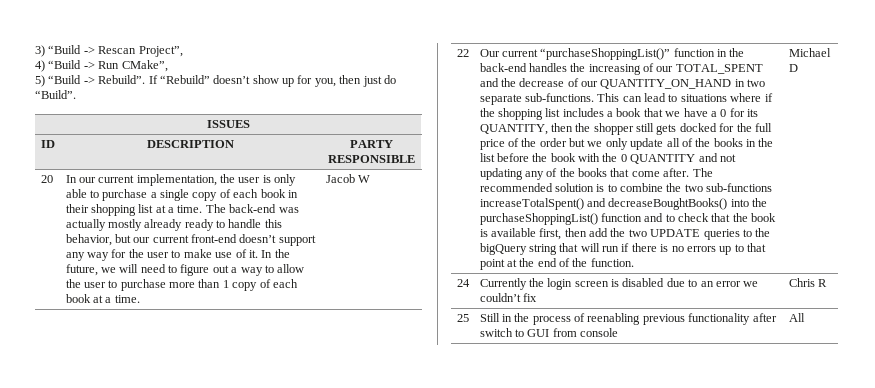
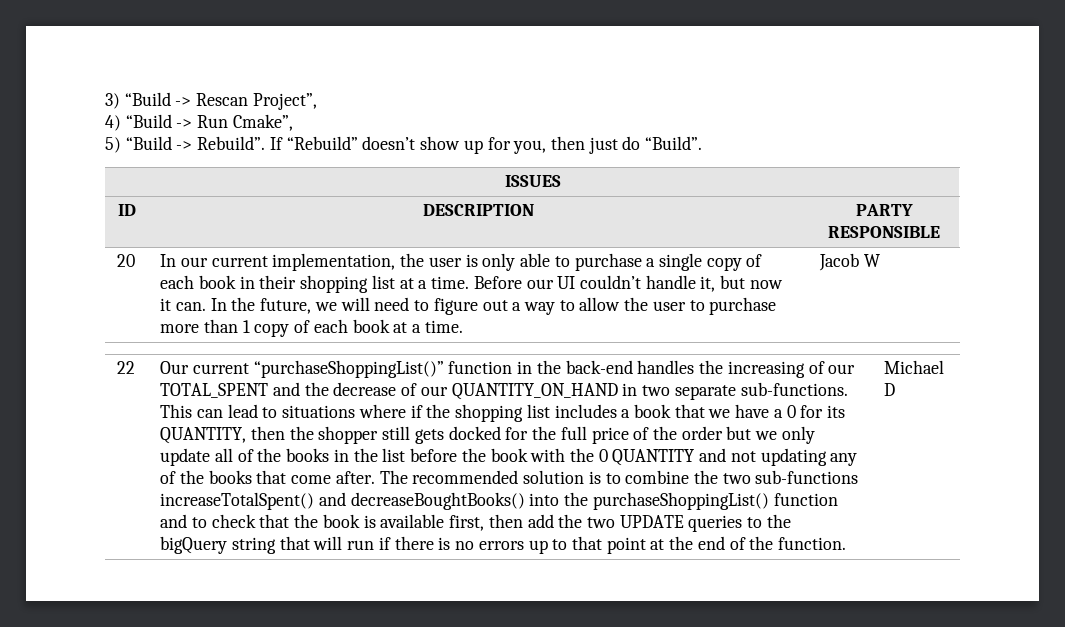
[121,60,168,72] CMake”, -> [232,114,293,131] Cmake”,
[205,204,299,213] [65,219,282,231] [65,234,316,246] [65,249,258,261] The back-end was actually mostly already ready to handle this behavior, but our current front-end doesn’t support any way for the user to make use of it. -> [473,275,783,292] [160,298,207,311] Before our UI couldn’t handle it, but now it can.
[456,279,470,287] [479,278,759,290] [479,293,537,302] [788,278,827,287] [456,314,469,322] [479,313,777,325] [479,328,618,337] [788,313,805,322] // 24 | Currently the login screen is disabled due to an error we couldn’t fix | Chris R // 25 | Still in the process of reenabling previous functionality after switch to GUI from console | All -> (896, 389) none

